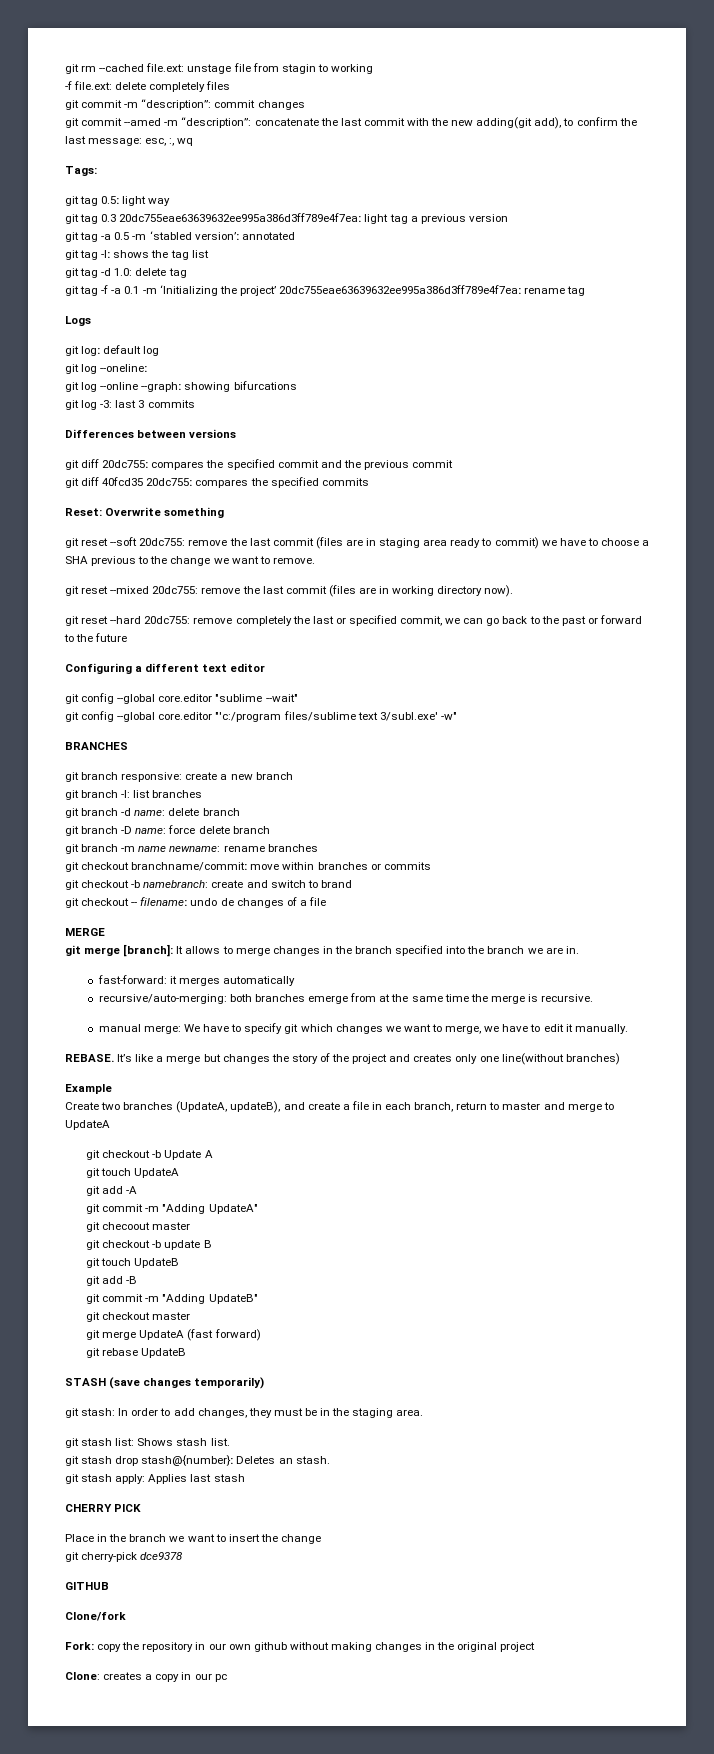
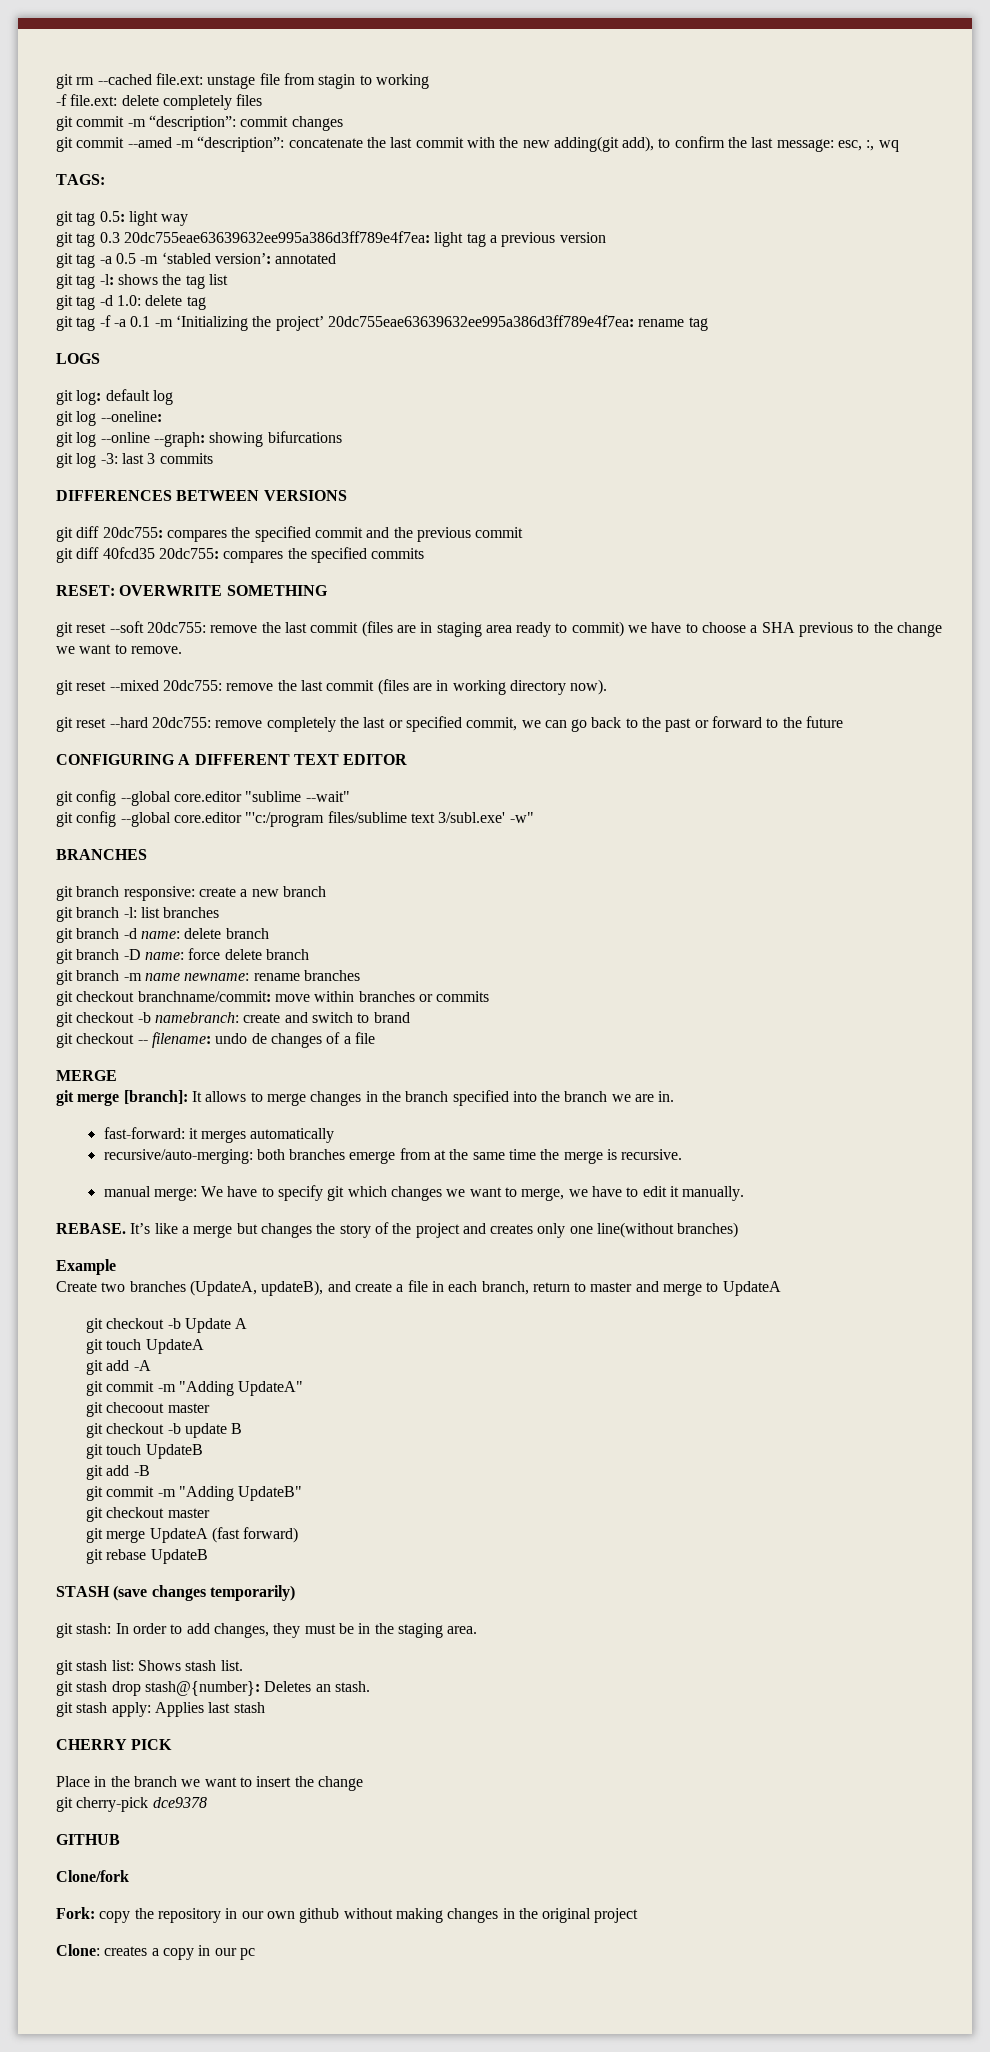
[65,166,97,176] Tags: -> [56,174,105,185] TAGS:
[65,316,91,326] Logs -> [56,353,100,364] LOGS
[65,429,237,438] Differences between versions -> [56,490,347,501] DIFFERENCES BETWEEN VERSIONS
[65,507,225,518] Reset: Overwrite something -> [56,585,328,596] RESET: OVERWRITE SOMETHING
[65,663,266,674] Configuring a different text editor -> [56,754,408,765] CONFIGURING A DIFFERENT TEXT EDITOR

